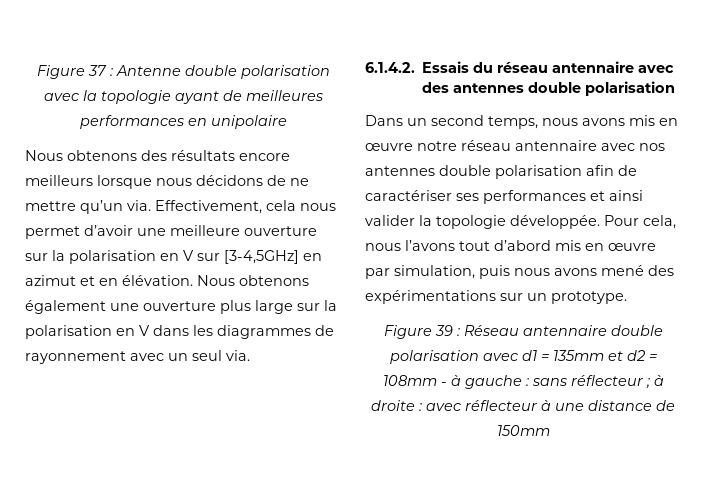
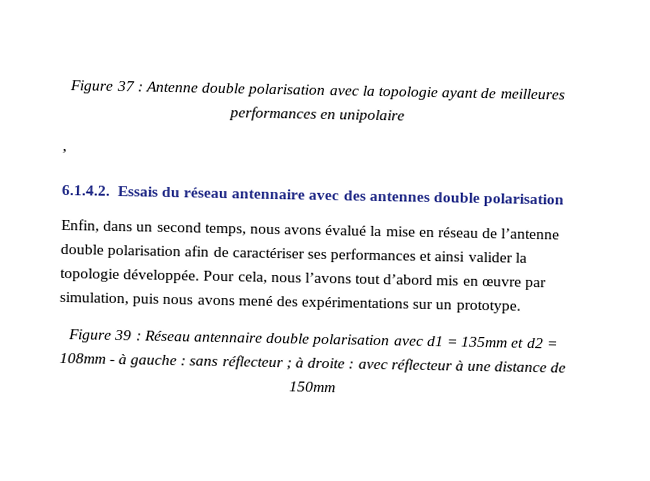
[25,150,290,161] [25,175,309,189] [25,200,336,214] [25,225,317,239] [25,250,322,264] [25,275,309,286] [25,300,337,314] [25,325,334,339] [25,350,250,364] Nous obtenons des résultats encore meilleurs lorsque nous décidons de ne mettre qu’un via. Effectivement, cela nous permet d’avoir une meilleure ouverture sur la polarisation en V sur [3-4,5GHz] en azimut et en élévation. Nous obtenons également une ouverture plus large sur la polarisation en V dans les diagrammes de rayonnement avec un seul via. -> [62,148,67,154] ,
[365,115,403,126] Dans -> [61,218,134,233] Enfin, dans
[629,115,678,126] [365,140,665,151] [365,166,435,176] mis en œuvre notre réseau antennaire avec nos antennes -> [325,225,561,240] évalué la mise en réseau de l’antenne

